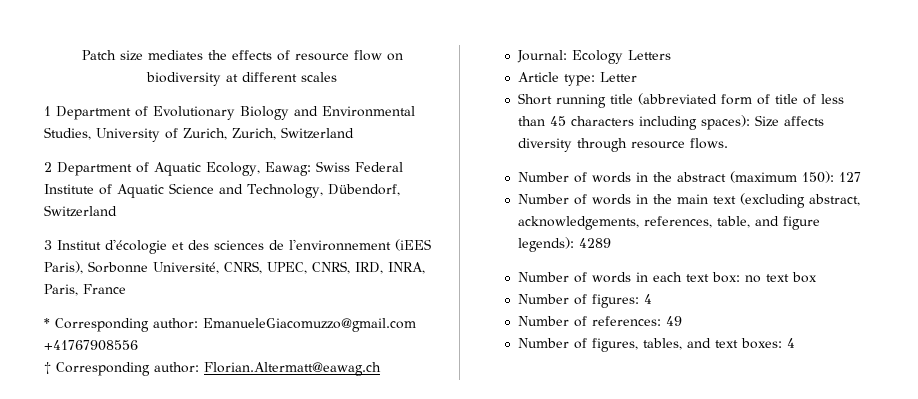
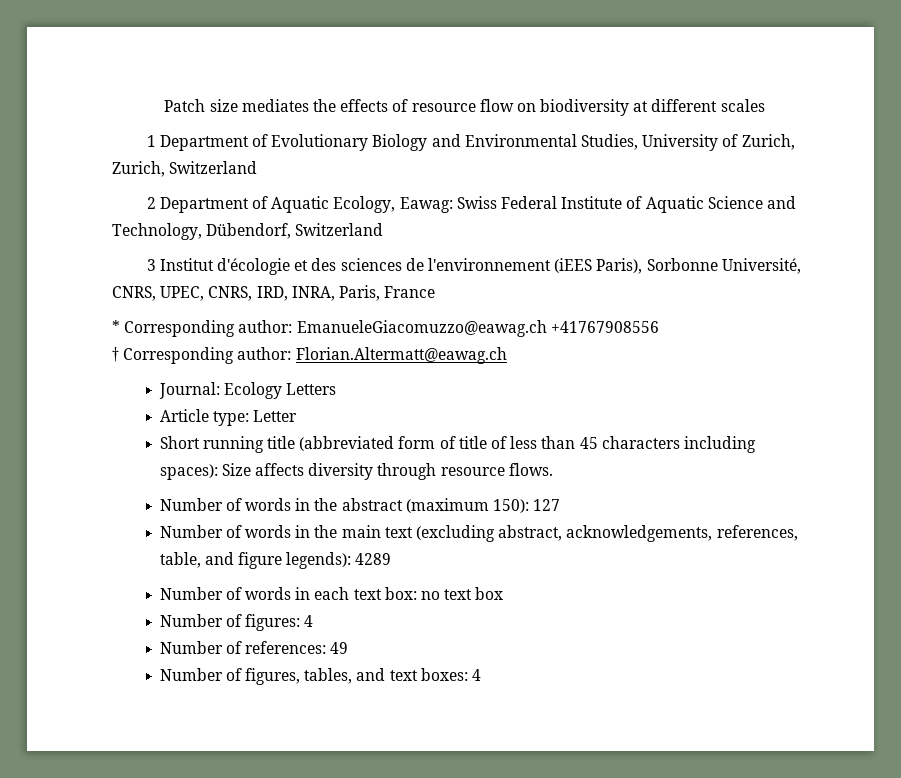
[203,318,416,332] EmanueleGiacomuzzo@gmail.com -> [296,320,547,337] EmanueleGiacomuzzo@eawag.ch

